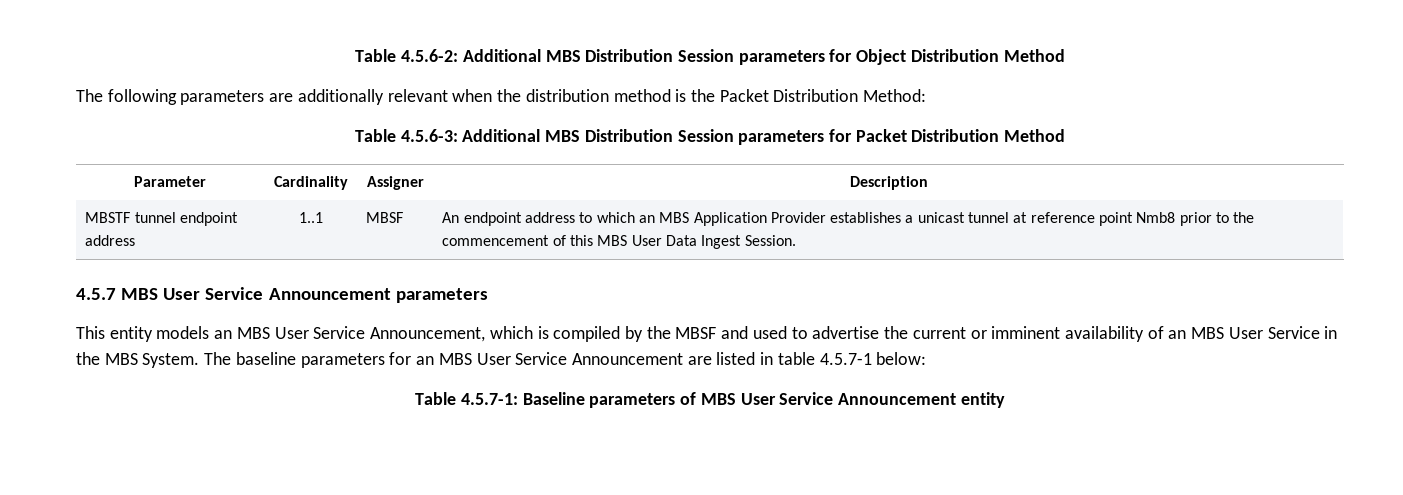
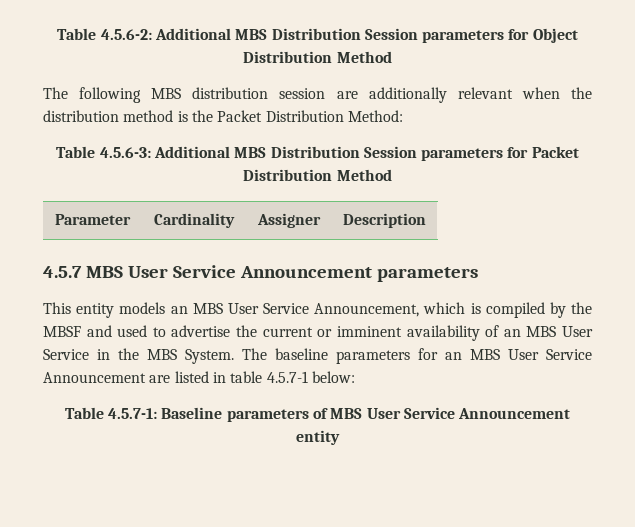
[180,90,265,105] parameters -> [151,87,326,99] MBS distribution session
[85,212,238,226] [85,235,136,246] [298,212,323,223] [366,212,404,223] [442,212,1255,226] [442,235,796,249] // MBSTF tunnel endpoint address | 1..1 | MBSF | An endpoint address to which an MBS Application Provider establishes a unicast tunnel at reference point Nmb8 prior to the commencement of this MBS User Data Ingest Session. -> (426, 220) none

